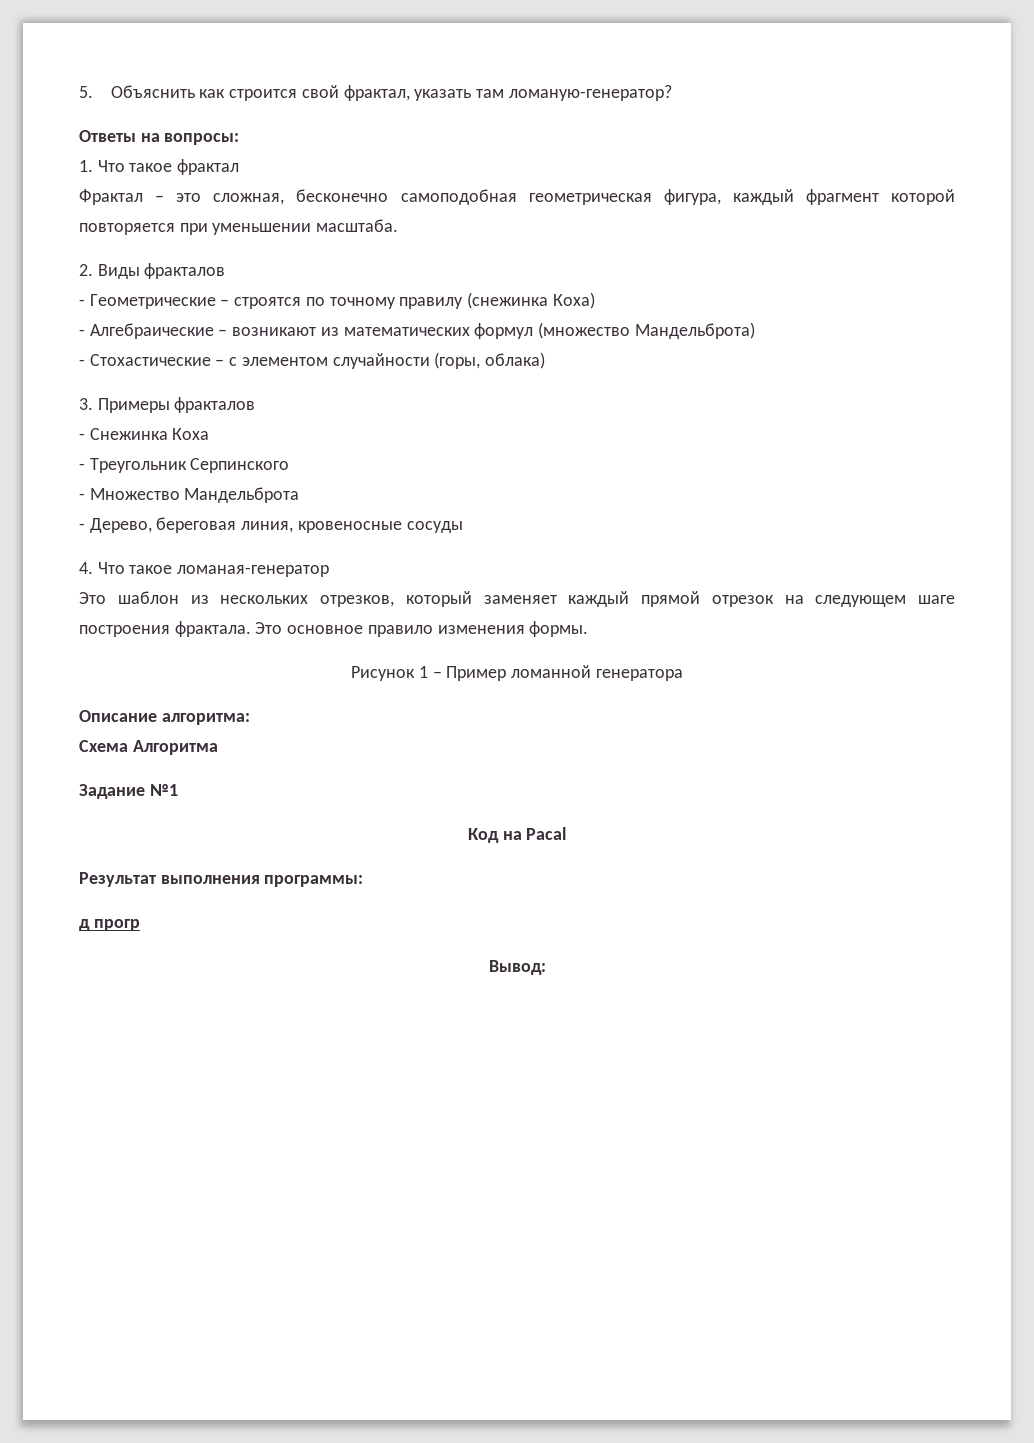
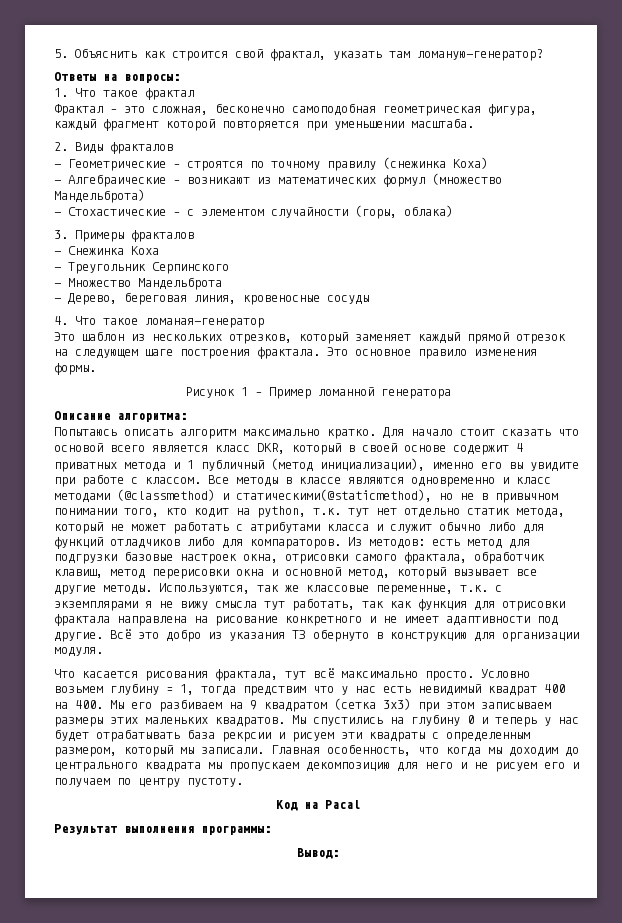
[79,740,218,755] [79,784,178,799] Схема Алгоритма // Задание №1 -> [54,427,579,439] [54,443,523,455] [54,458,579,472] [54,474,551,487] [54,489,558,503] [54,506,565,518] [54,521,544,534] [54,536,530,549] [54,551,545,564] [54,567,537,579] [54,583,502,595] [54,598,565,611] [54,614,558,626] [54,629,579,642] [54,647,103,657] [54,668,530,681] [54,683,565,696] [54,698,551,712] [54,714,579,727] [54,729,530,742] [54,744,579,757] [54,762,579,772] [54,778,243,788] Попытаюсь описать алгоритм максимально кратко. Для начало стоит сказать что основой всего является класс DKR, который в своей основе содержит 4 приватных метода и 1 публичный (метод инициализации), именно его вы увидите при работе с классом. Все методы в классе являются одновременно и класс методами (@classmethod) и статическими(@staticmethod), но не в привычном понимании того, кто кодит на python, т.к. тут нет отдельно статик метода, который не может работать с атрибутами класса и служит обычно либо для функций отладчиков либо для компараторов. Из методов: есть метод для подгрузки базовые настроек окна, отрисовки самого фрактала, обработчик клавиш, метод перерисовки окна и основной метод, который вызывает все другие методы. Используются, так же классовые переменные, т.к. с экземплярами я не вижу смысла тут работать, так как функция для отрисовки фрактала направлена на рисование конкретного и не имеет адаптивности под другие. Всё это добро из указания ТЗ обернуто в конструкцию для организации модуля. // Что касается рисования фрактала, тут всё максимально просто. Условно возьмем глубину = 1, тогда предствим что у нас есть невидимый квадрат 400 на 400. Мы его разбиваем на 9 квадратом (сетка 3x3) при этом записываем размеры этих маленьких квадратов. Мы спустились на глубину 0 и теперь у нас будет отрабатывать база рекрсии и рисуем эти квадраты с определенным размером, который мы записали. Главная особенность, что когда мы доходим до центрального квадрата мы пропускаем декомпозицию для него и не рисуем его и получаем по центру пустоту.
[79,919,140,931] // д прогр -> (271, 830) none

